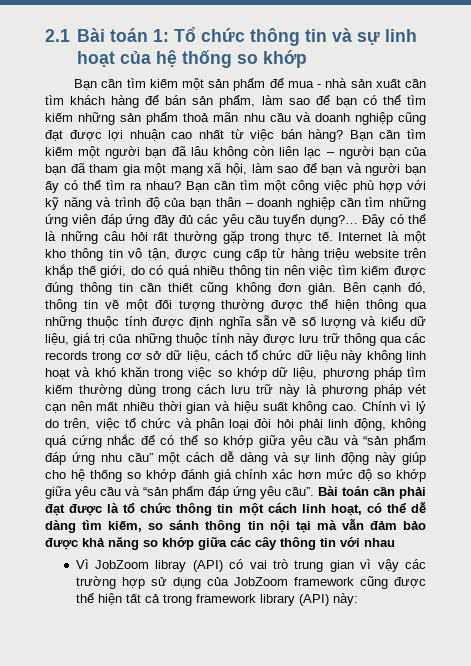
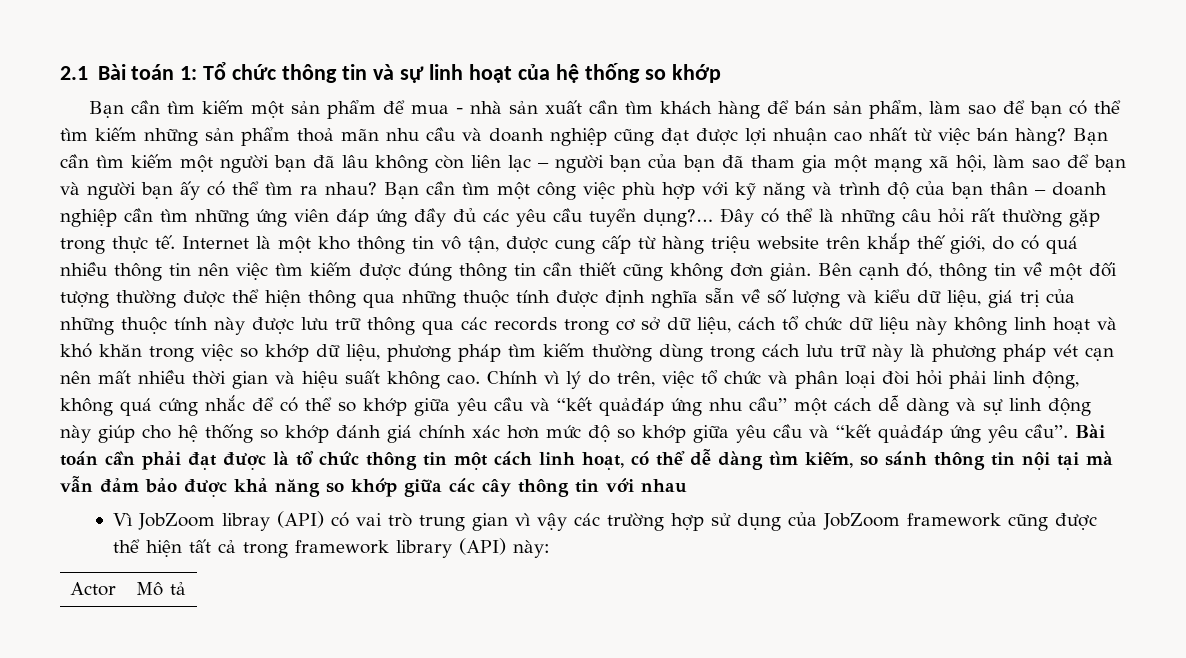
[363,435,427,448] [45,452,66,465] “sản phẩm đáp -> [557,397,664,416] “kết quảđáp
[143,486,229,499] “sản phẩm đáp -> [836,424,943,443] “kết quảđáp
(358, 599) none -> [69,582,116,596] [135,582,186,596] // Actor | Mô tả

